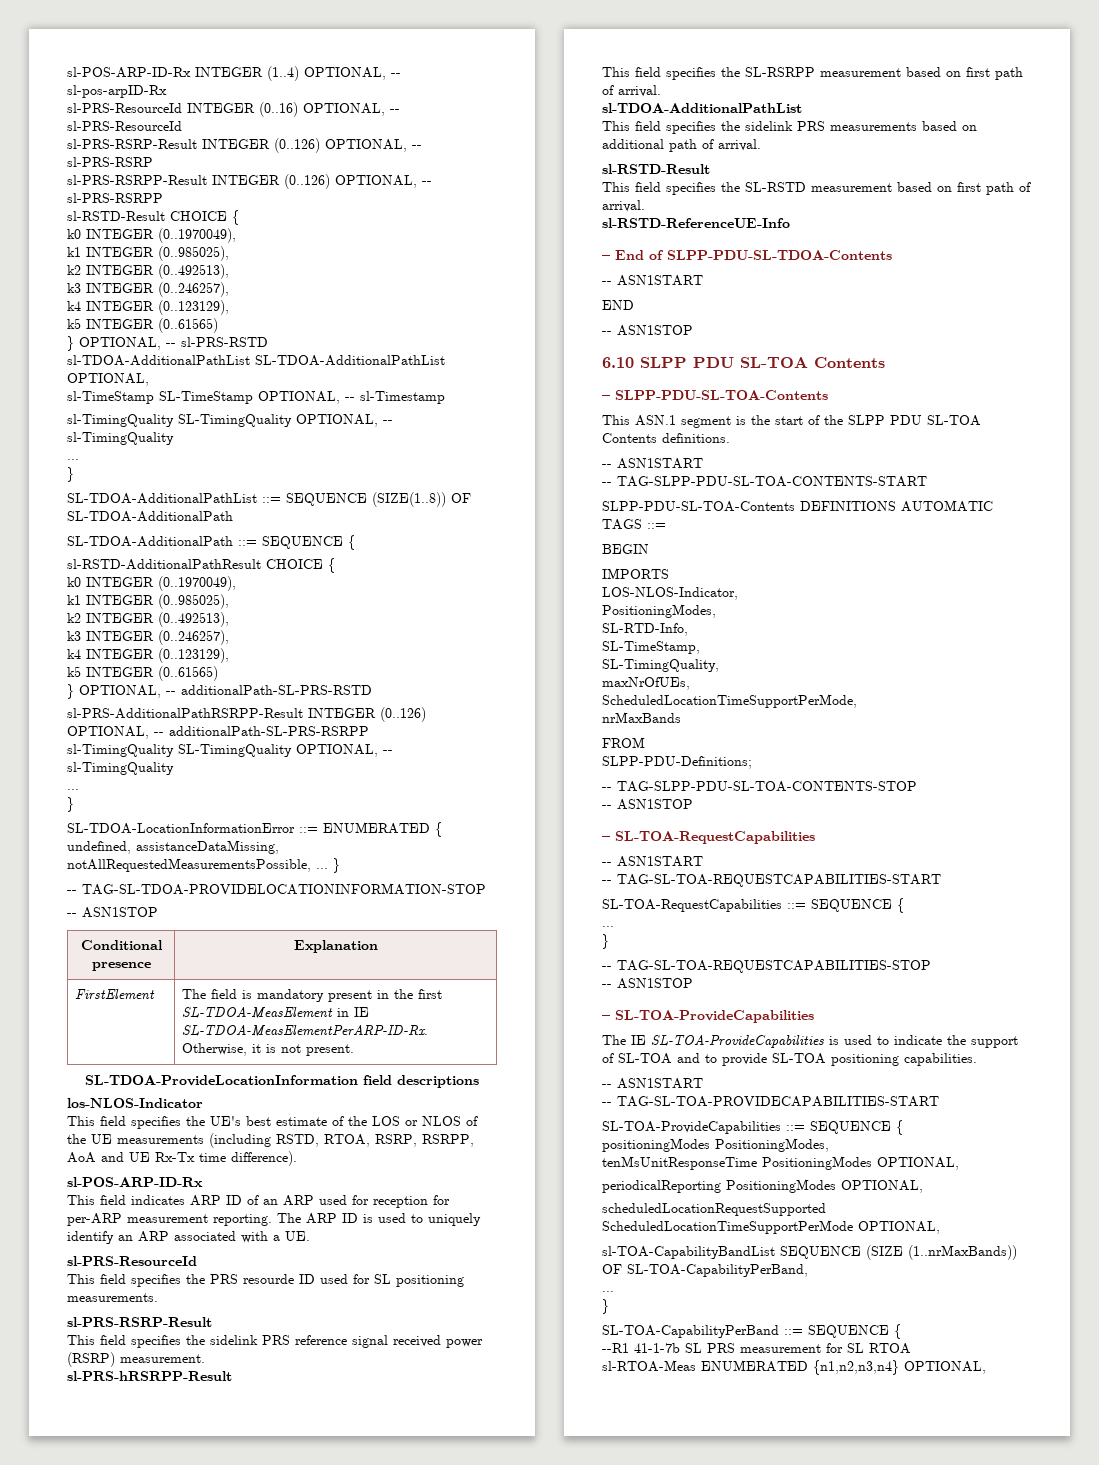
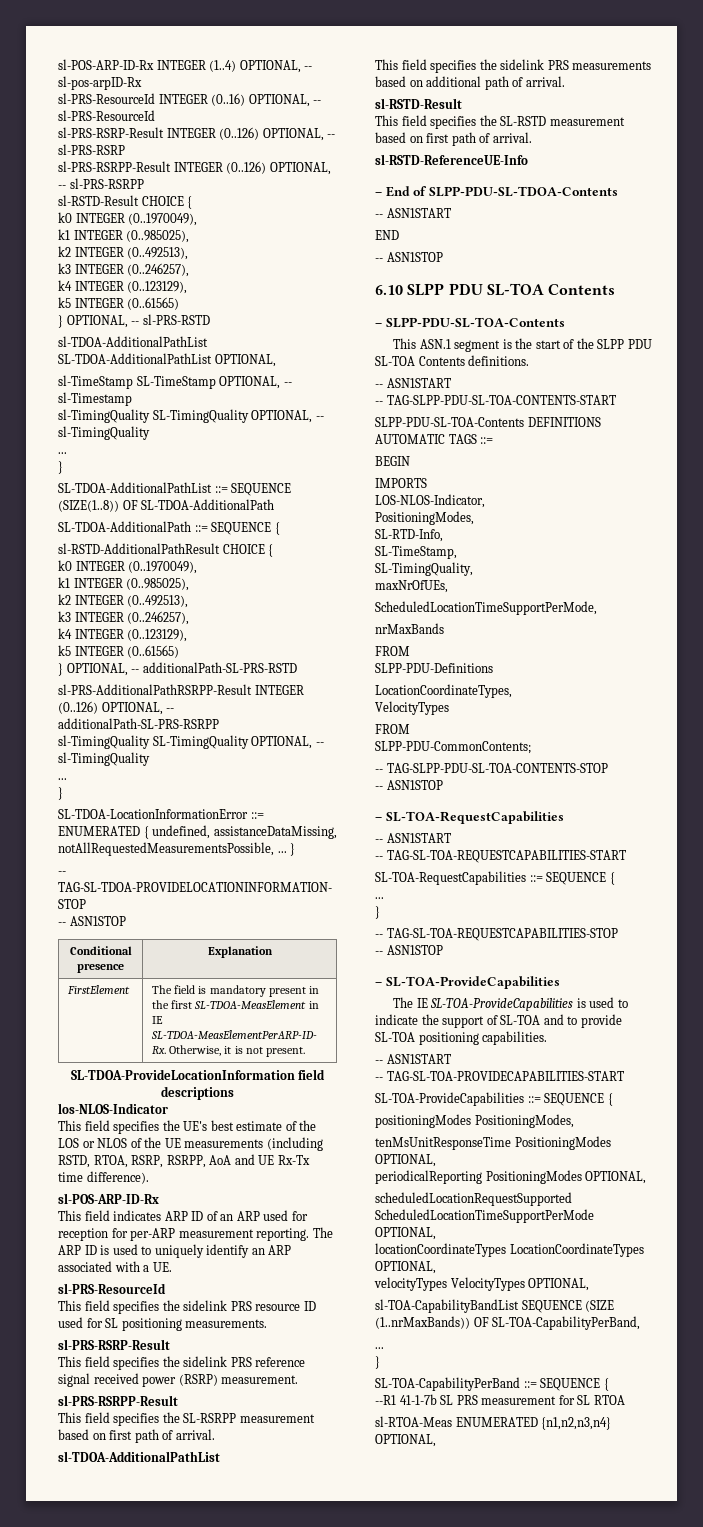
[210,1274,294,1284] PRS resourde -> [183,1300,301,1311] sidelink PRS resource
[67,1371,232,1381] sl-PRS-hRSRPP-Result -> [58,1395,178,1406] sl-PRS-RSRPP-Result
[602,756,752,769] SLPP-PDU-Definitions; -> [375,663,493,673] [375,684,512,698] [375,701,449,715] [375,724,410,734] [375,741,531,754] SLPP-PDU-Definitions // LocationCoordinateTypes, // VelocityTypes // FROM // SLPP-PDU-CommonContents;
(940, 1227) none -> [375,1243,644,1257] [375,1261,436,1274] [374,1277,590,1291] // locationCoordinateTypes LocationCoordinateTypes OPTIONAL, // velocityTypes VelocityTypes OPTIONAL,

